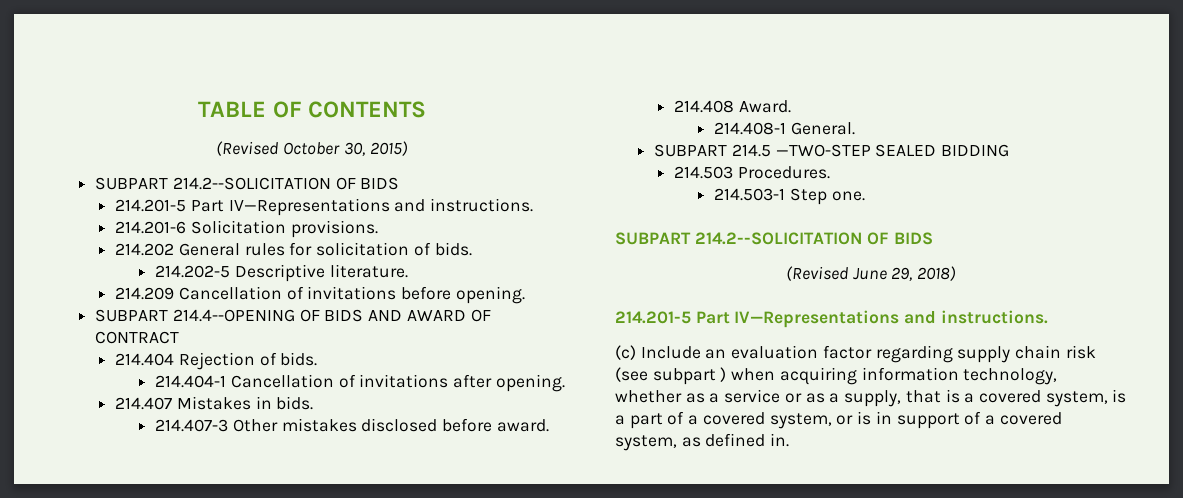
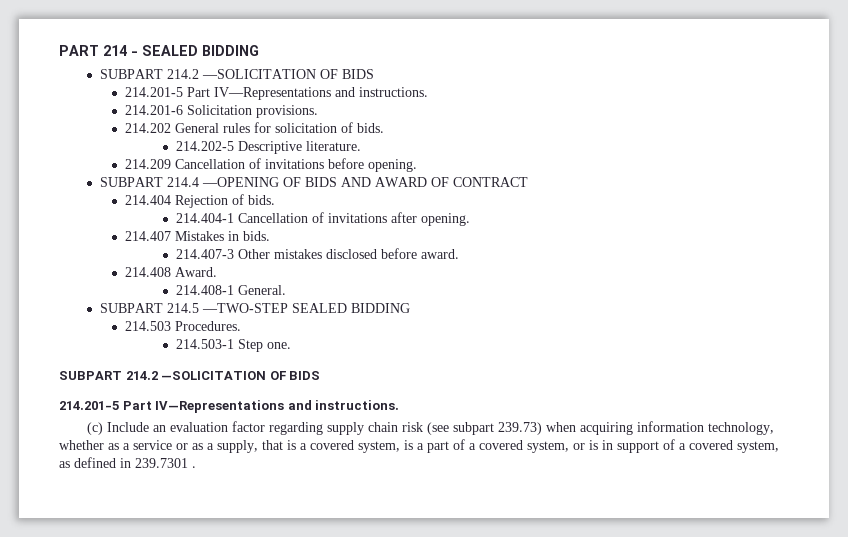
[198,101,426,118] [216,141,408,156] [95,177,331,190] TABLE OF CONTENTS // (Revised October 30, 2015) // SUBPART 214.2--SOLICITATION -> [59,45,259,56] [99,69,316,79] PART 214 - SEALED BIDDING // SUBPART 214.2 —SOLICITATION
[172,309,295,322] 214.4--OPENING -> [166,177,279,187] 214.4 —OPENING
[694,232,934,245] [785,266,957,281] 214.2--SOLICITATION OF BIDS // (Revised June 29, 2018) -> [125,371,321,380] 214.2 —SOLICITATION OF BIDS
[720,367,727,382] ) -> [498,422,543,435] 239.73)
[770,433,790,447] in. -> [120,458,196,468] in 239.7301 .

